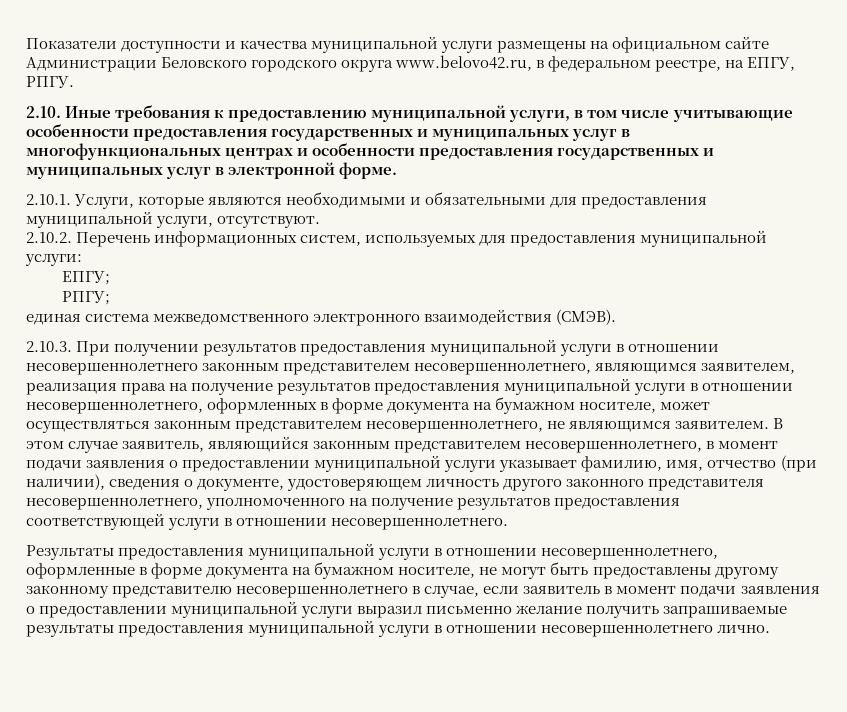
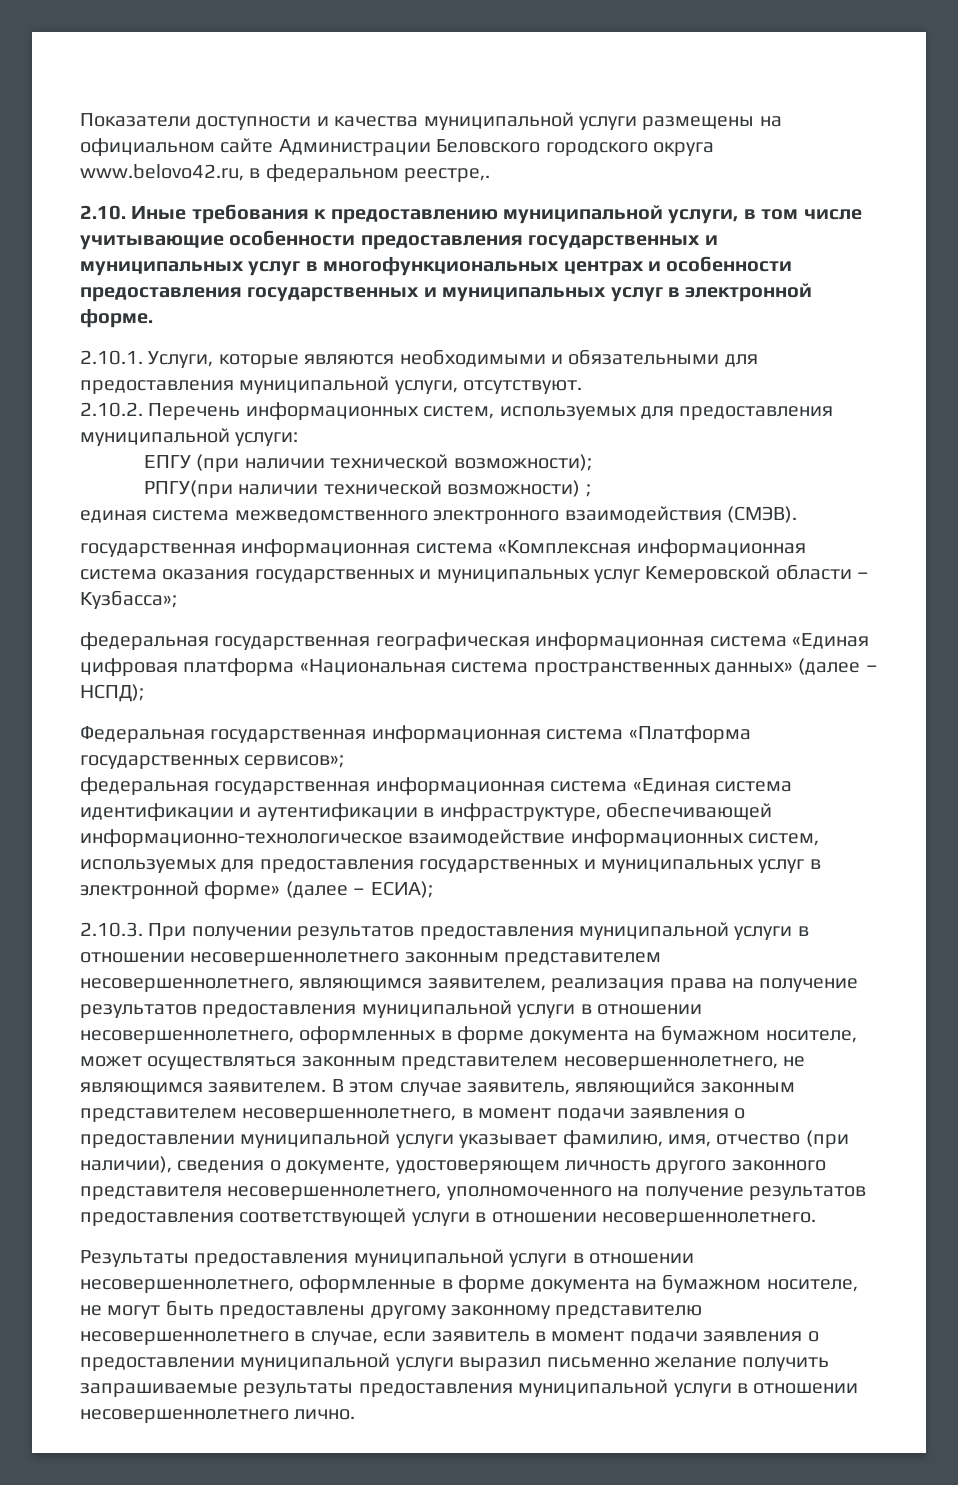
[655,57,796,72] [26,76,74,88] реестре, на ЕПГУ, РПГУ. -> [404,168,491,182] реестре,.
[61,271,110,285] [61,291,110,305] ЕПГУ; // РПГУ; -> [143,454,592,472] [143,480,591,498] ЕПГУ (при наличии технической возможности); // РПГУ(при наличии технической возможности) ;
(617, 317) none -> [80,539,806,557] [80,564,870,583] [80,590,177,609] [80,632,869,650] [80,658,878,676] [80,684,144,702] [80,725,751,743] [80,755,345,769] [80,777,792,795] [80,802,772,821] [80,829,820,847] [80,859,821,873] [80,881,433,899] // государственная информационная система «Комплексная информационная система оказания государственных и муниципальных услуг Кемеровской области – Кузбасса»; // федеральная государственная географическая информационная система «Единая цифровая платформа «Национальная система пространственных данных» (далее – НСПД); // Федеральная государственная информационная система «Платформа государственных сервисов»; // федеральная государственная информационная система «Единая система идентификации и аутентификации в инфраструктуре, обеспечивающей информационно-технологическое взаимодействие информационных систем, используемых для предоставления государственных и муниципальных услуг в электронной форме» (далее – ЕСИА);

